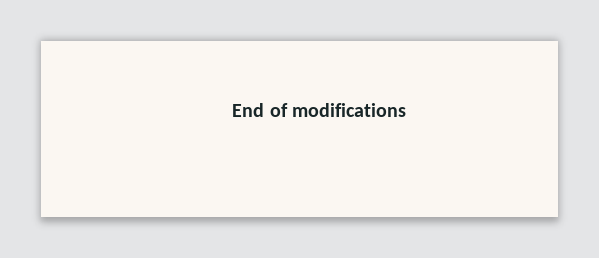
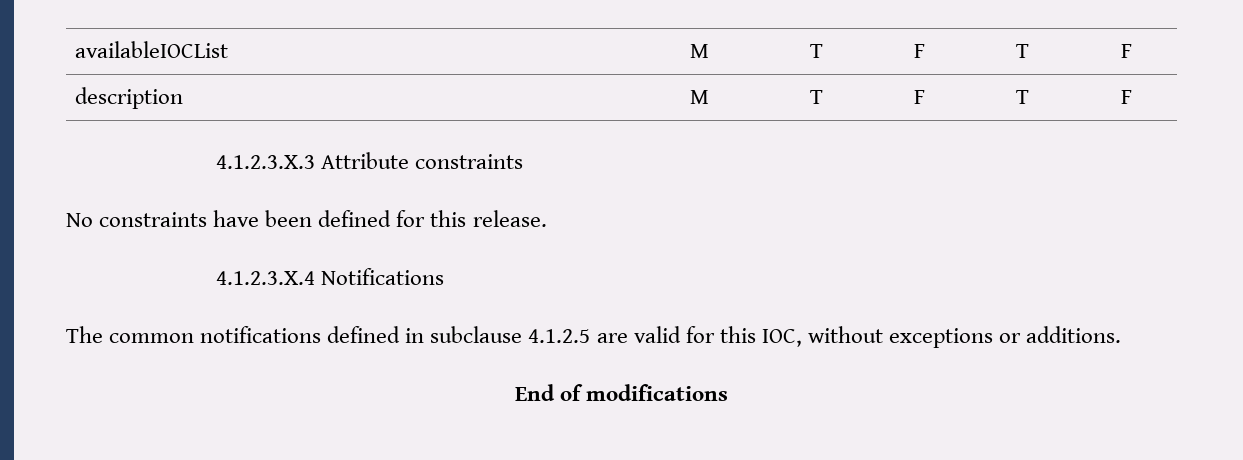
(232, 110) none -> [75,41,229,58] [690,44,709,58] [809,44,823,58] [914,44,925,58] [1016,44,1029,58] [1120,44,1132,58] [75,87,184,109] [690,90,709,104] [809,90,823,104] [914,90,925,104] [1016,90,1029,104] [1120,90,1132,104] [215,152,524,169] [66,210,547,227] [215,268,444,285] [66,326,1122,348] availableIOCList | M | T | F | T | F // description | M | T | F | T | F // 4.1.2.3.X.3 Attribute constraints // No constraints have been defined for this release. // 4.1.2.3.X.4 Notifications // The common notifications defined in subclause 4.1.2.5 are valid for this IOC, without exceptions or additions. //

